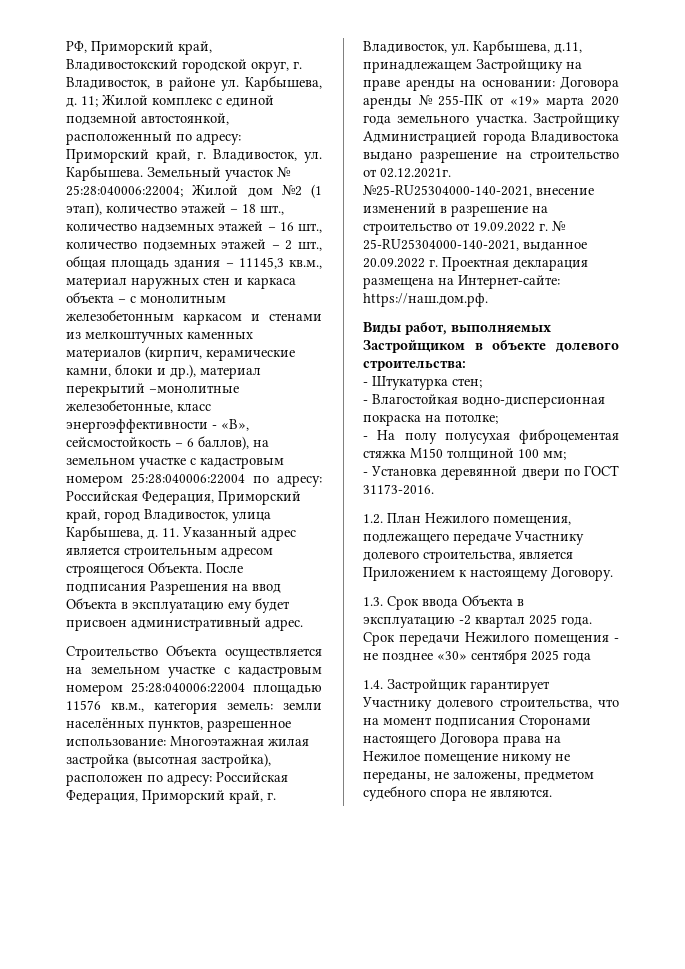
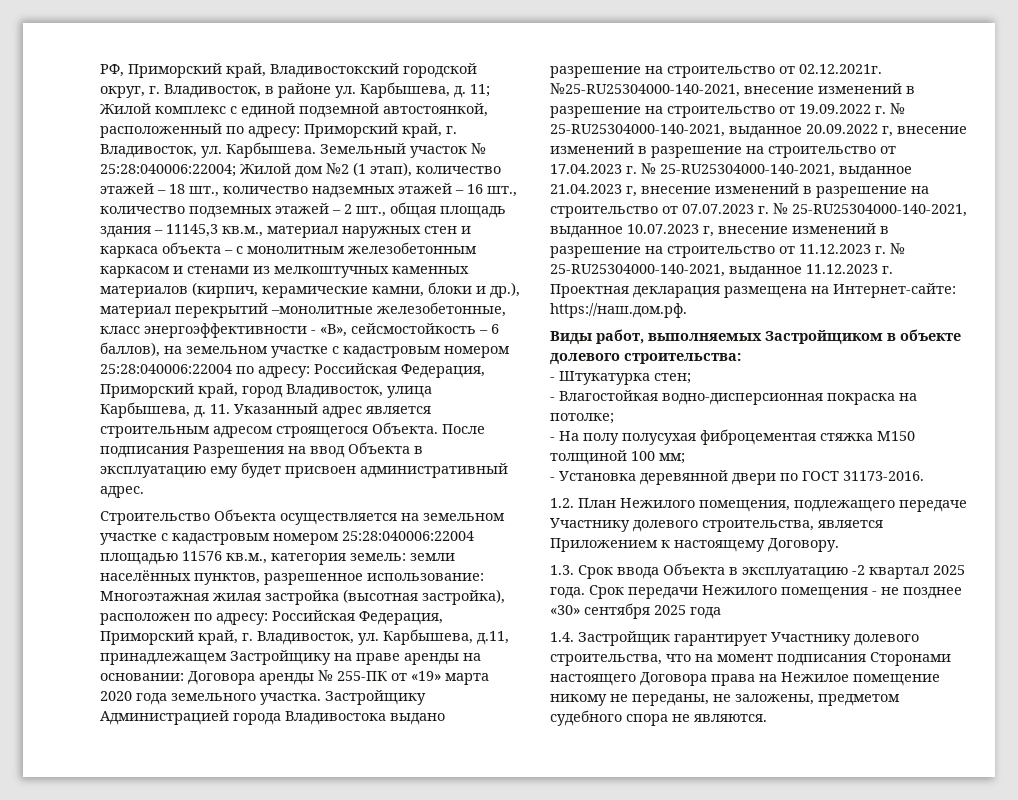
(425, 263) none -> [882,126,967,137] [550,143,896,158] [550,163,912,178] [550,183,929,198] [550,203,967,218] [550,223,889,238] [550,243,905,258] [550,264,878,278] г, внесение изменений в разрешение на строительство от 17.04.2023 г. № 25-RU25304000-140-2021, выданное 21.04.2023 г, внесение изменений в разрешение на строительство от 07.07.2023 г. № 25-RU25304000-140-2021, выданное 10.07.2023 г, внесение изменений в разрешение на строительство от 11.12.2023 г. № 25-RU25304000-140-2021, выданное 11.12.2023

